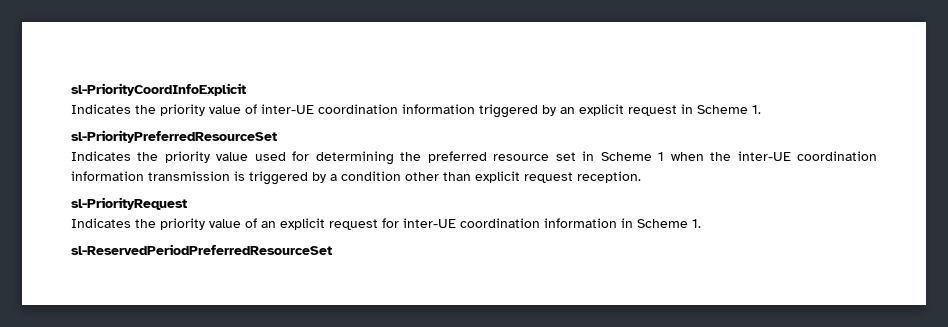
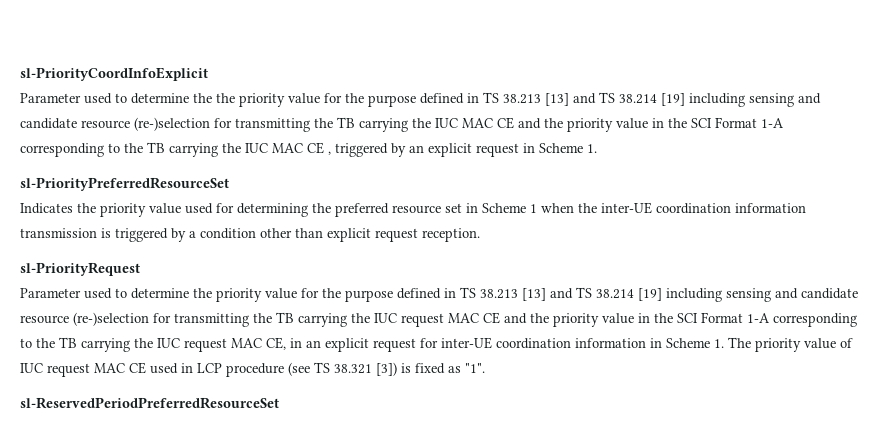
[71,104,475,116] Indicates the priority value of inter-UE coordination information -> [20,92,821,107] [20,117,784,132] [20,142,331,157] Parameter used to determine the the priority value for the purpose defined in TS 38.213 [13] and TS 38.214 [19] including sensing and candidate resource (re-)selection for transmitting the TB carrying the IUC MAC CE and the priority value in the SCI Format 1-A corresponding to the TB carrying the IUC MAC CE ,
[71,218,257,230] Indicates the priority value of -> [20,287,858,302] [20,312,857,327] [20,337,302,352] Parameter used to determine the priority value for the purpose defined in TS 38.213 [13] and TS 38.214 [19] including sensing and candidate resource (re-)selection for transmitting the TB carrying the IUC request MAC CE and the priority value in the SCI Format 1-A corresponding to the TB carrying the IUC request MAC CE, in
(701, 223) none -> [728,337,853,352] [20,362,485,377] The priority value of IUC request MAC CE used in LCP procedure (see TS 38.321 [3]) is fixed as "1".

